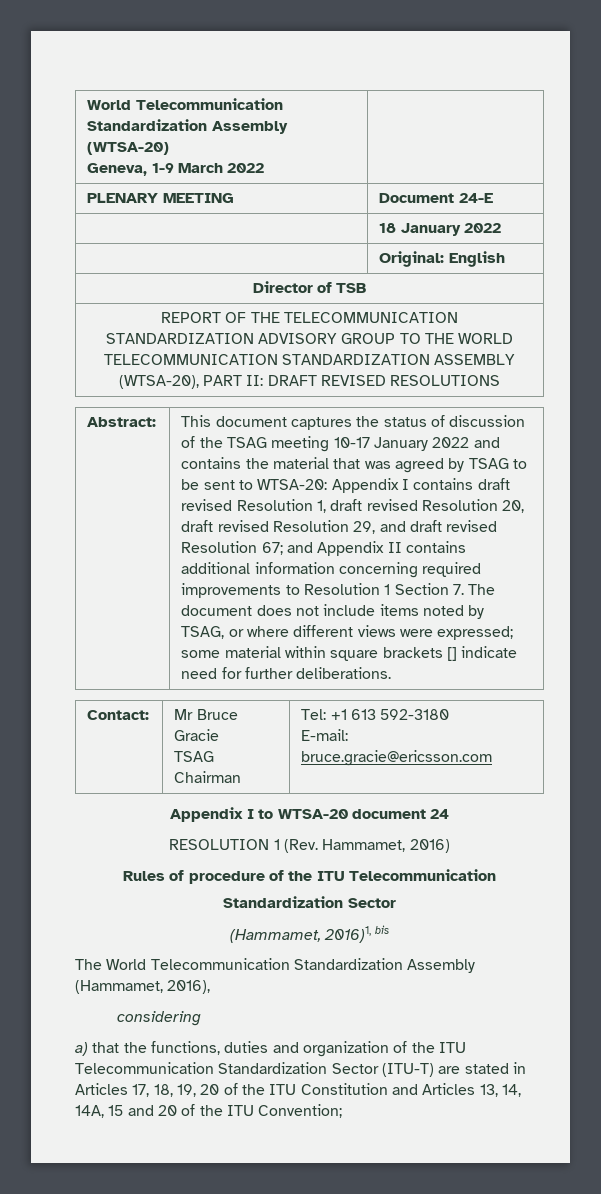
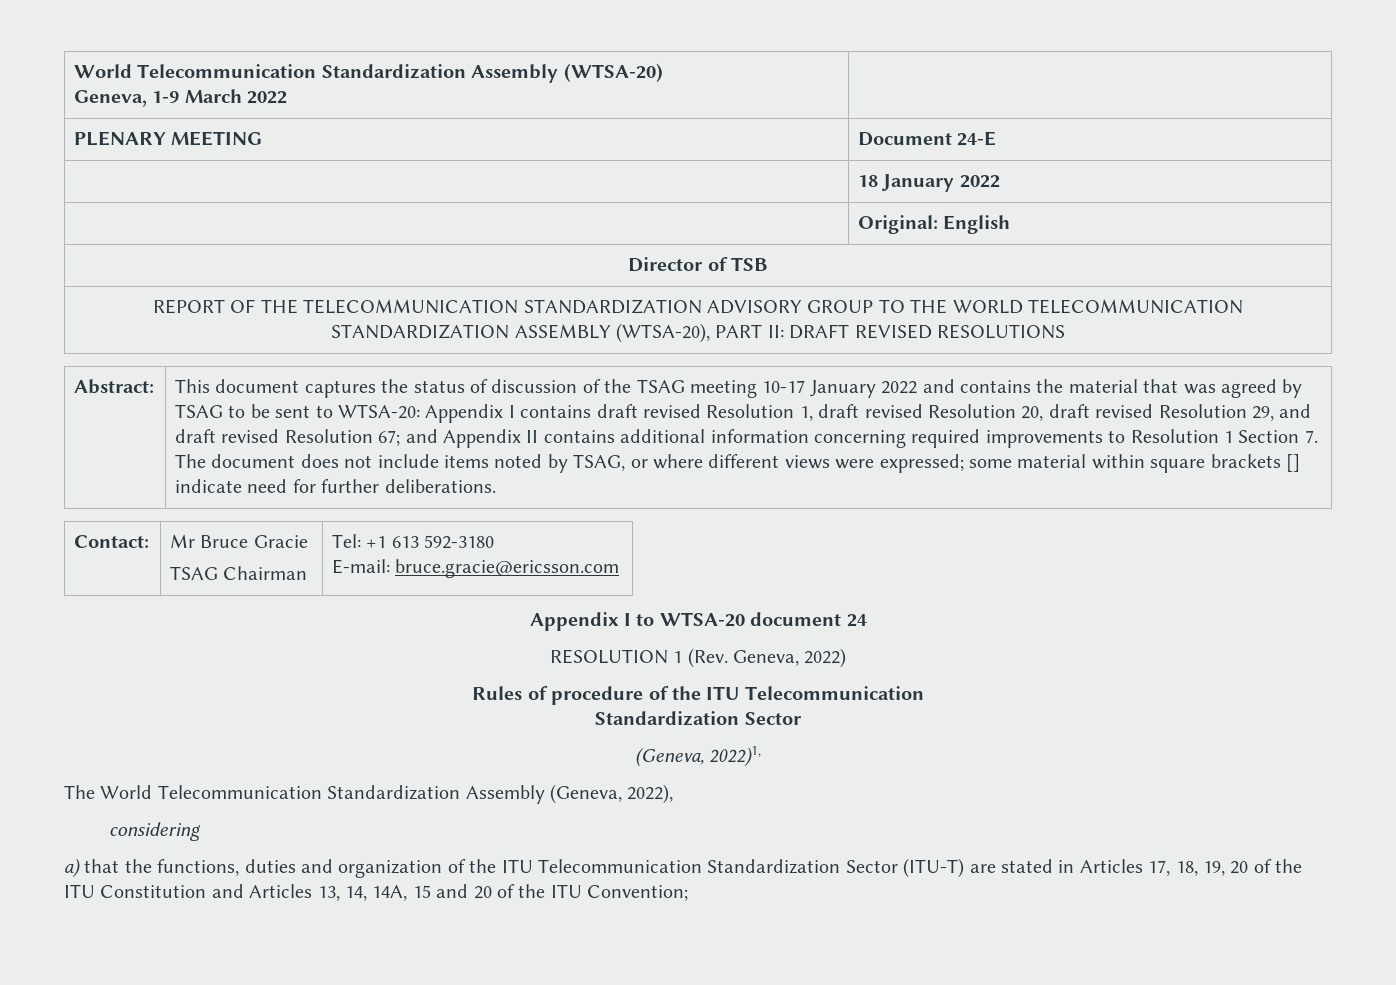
[322,839,450,853] Hammamet, 2016) -> [732,648,847,668] Geneva, 2022)
[229,925,390,943] (Hammamet, 2016)1, bis -> [634,746,762,767] (Geneva, 2022)1,
[75,980,211,994] (Hammamet, 2016), -> [550,784,674,804] (Geneva, 2022),

